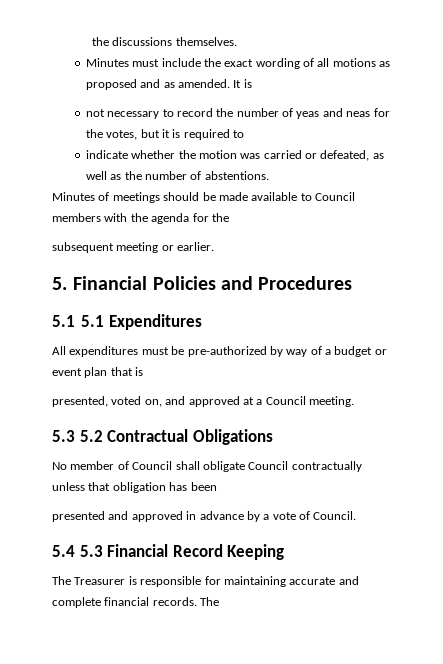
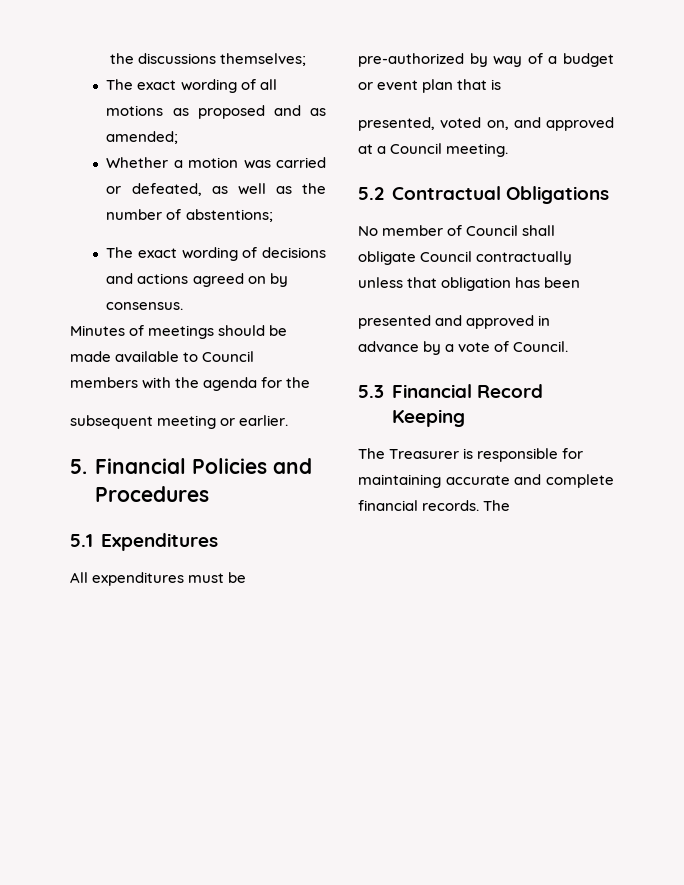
[175,37,237,46] [85,58,221,67] themselves. // Minutes must include the -> [219,53,306,66] [106,79,134,90] themselves; // The
[177,79,252,88] [85,108,390,119] [85,129,245,140] [85,150,196,159] amended. It is // not necessary to record the number of yeas and neas for the votes, but it is required to // indicate whether the -> [106,131,179,144] [106,157,183,168] amended; // Whether a
[204,171,269,180] abstentions. -> [185,209,273,222] [106,247,326,261] [106,273,288,287] [106,302,184,310] abstentions; // The exact wording of decisions and actions agreed on by consensus.
[81,315,105,327] 5.1 -> (93, 540) none
[52,430,75,442] 5.3 -> (509, 150) none
[52,545,75,557] 5.4 -> (569, 346) none

